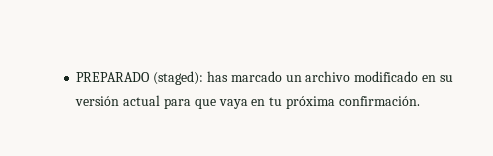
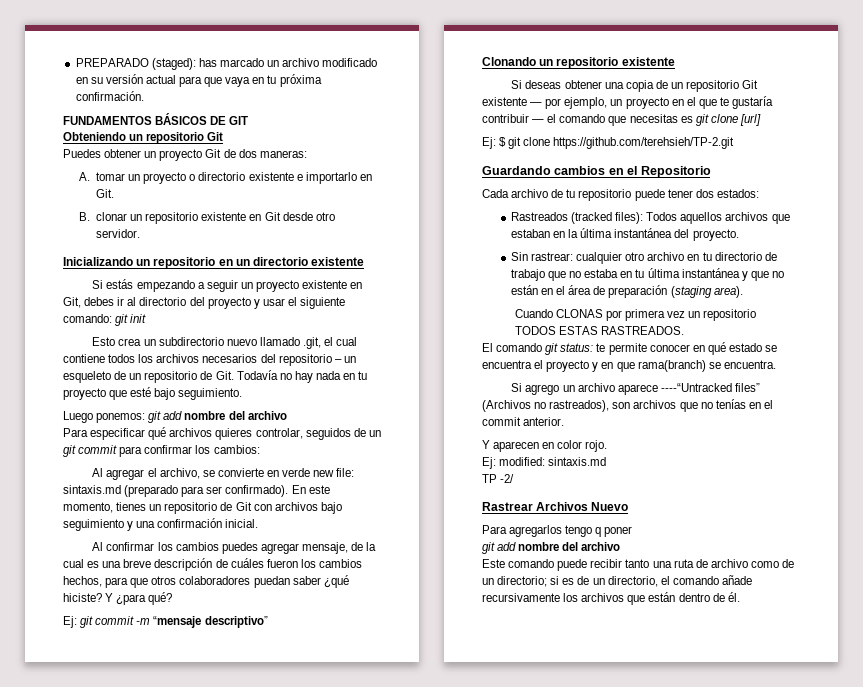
(420, 101) none -> [63,113,249,125] [63,132,224,144] [63,149,307,161] [79,172,372,184] [96,189,115,198] [79,212,335,224] [96,229,141,238] [63,257,365,269] [92,279,363,292] [63,297,346,309] [63,314,147,326] [92,337,358,349] [63,354,356,366] [63,370,368,383] [63,387,243,400] [63,411,287,423] [63,427,381,440] [63,445,260,457] [92,468,355,480] [63,485,330,497] [63,502,342,514] [63,518,259,531] [92,542,377,554] [63,558,362,571] [63,575,349,588] [63,592,173,605] [63,616,268,628] [482,57,675,69] [511,80,759,92] [482,96,774,109] [482,114,761,126] [482,137,735,149] [482,166,711,178] [482,189,759,201] [510,212,790,224] [510,228,739,241] [510,252,777,264] [510,268,784,281] [510,285,743,298] [514,309,757,321] [514,326,684,335] [482,342,778,355] [482,360,776,372] [511,383,760,395] [482,399,773,412] [482,417,565,426] [482,440,608,452] [482,457,607,469] [482,474,515,483] [482,502,629,511] [482,525,633,537] [482,542,621,554] [482,559,795,571] [482,575,752,587] [482,592,740,605] // FUNDAMENTOS BÁSICOS DE GIT // Obteniendo un repositorio Git // Puedes obtener un proyecto Git de dos maneras: // A. tomar un proyecto o directorio existente e importarlo en Git. // B. clonar un repositorio existente en Git desde otro servidor. // Inicializando un repositorio en un directorio existente // Si estás empezando a seguir un proyecto existente en Git, debes ir al directorio del proyecto y usar el siguiente comando: git init // Esto crea un subdirectorio nuevo llamado .git, el cual contiene todos los archivos necesarios del repositorio – un esqueleto de un repositorio de Git. Todavía no hay nada en tu proyecto que esté bajo seguimiento. // Luego ponemos: git add nombre del archivo // Para especificar qué archivos quieres controlar, seguidos de un git commit para confirmar los cambios: // Al agregar el archivo, se convierte en verde new file: sintaxis.md (preparado para ser confirmado). En este momento, tienes un repositorio de Git con archivos bajo seguimiento y una confirmación inicial. // Al confirmar los cambios puedes agregar mensaje, de la cual es una breve descripción de cuáles fueron los cambios hechos, para que otros colaboradores puedan saber ¿qué hiciste? Y ¿para qué? // Ej: git commit -m “mensaje descriptivo” // Clonando un repositorio existente // Si deseas obtener una copia de un repositorio Git existente — por ejemplo, un proyecto en el que te gustaría contribuir — el comando que necesitas es git clone [url] // Ej: $ git clone https://github.com/terehsieh/TP-2.git // Guardando cambios en el Repositorio // Cada archivo de tu repositorio puede tener dos estados: // Rastreados (tracked files): Todos aquellos archivos que estaban en la última instantánea del proyecto. // Sin rastrear: cualquier otro archivo en tu directorio de trabajo que no estaba en tu última instantánea y que no están en el área de preparación (staging area). // Cuando CLONAS por primera vez un repositorio TODOS ESTAS RASTREADOS. // El comando git status: te permite conocer en qué estado se encuentra el proyecto y en que rama(branch) se encuentra. // Si agrego un archivo aparece ----“Untracked files” (Archivos no rastreados), son archivos que no tenías en el commit anterior. // Y aparecen en color rojo. // Ej: modified: sintaxis.md // TP -2/ // Rastrear Archivos Nuevo // Para agregarlos tengo q poner // git add nombre del archivo // Este comando puede recibir tanto una ruta de archivo como de un directorio; si es de un directorio, el comando añade recursivamente los archivos que están dentro de él.

